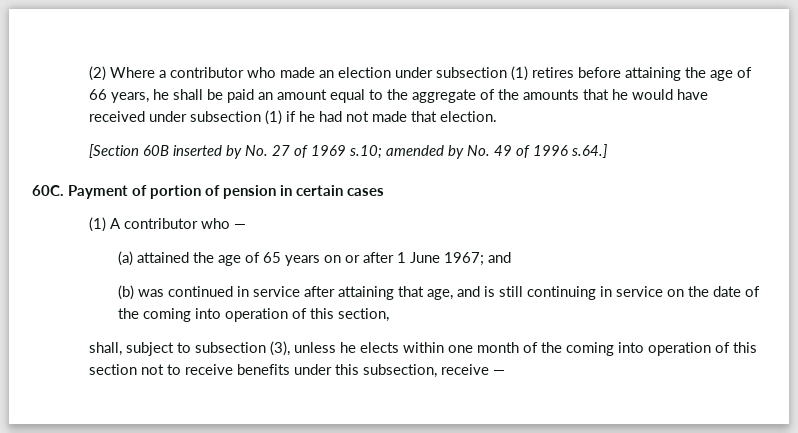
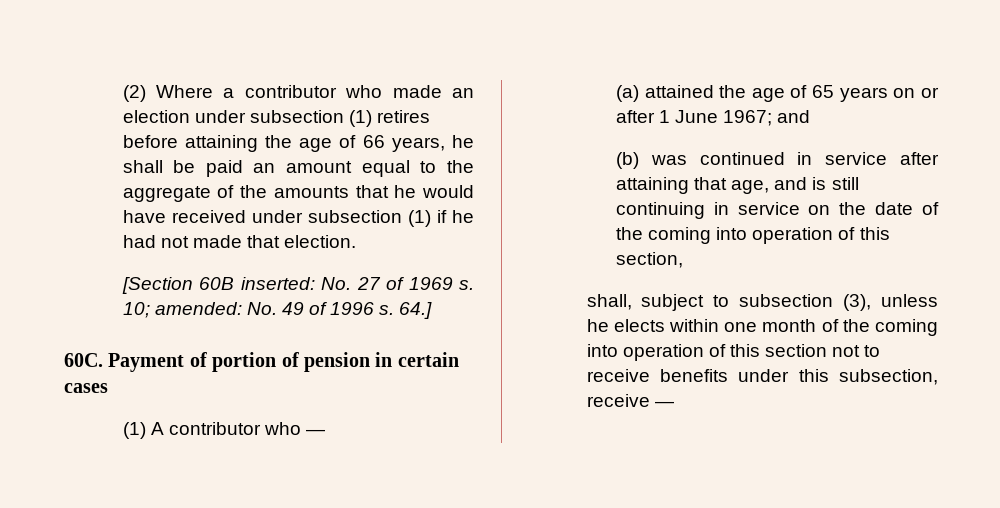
[173,145,243,159] inserted by -> [240,277,315,290] inserted:
[350,145,465,159] s.10; amended by -> [458,280,474,290] [122,302,242,318] s. 10; amended:
[572,144,608,158] s.64.] -> [379,302,433,319] s. 64.]

